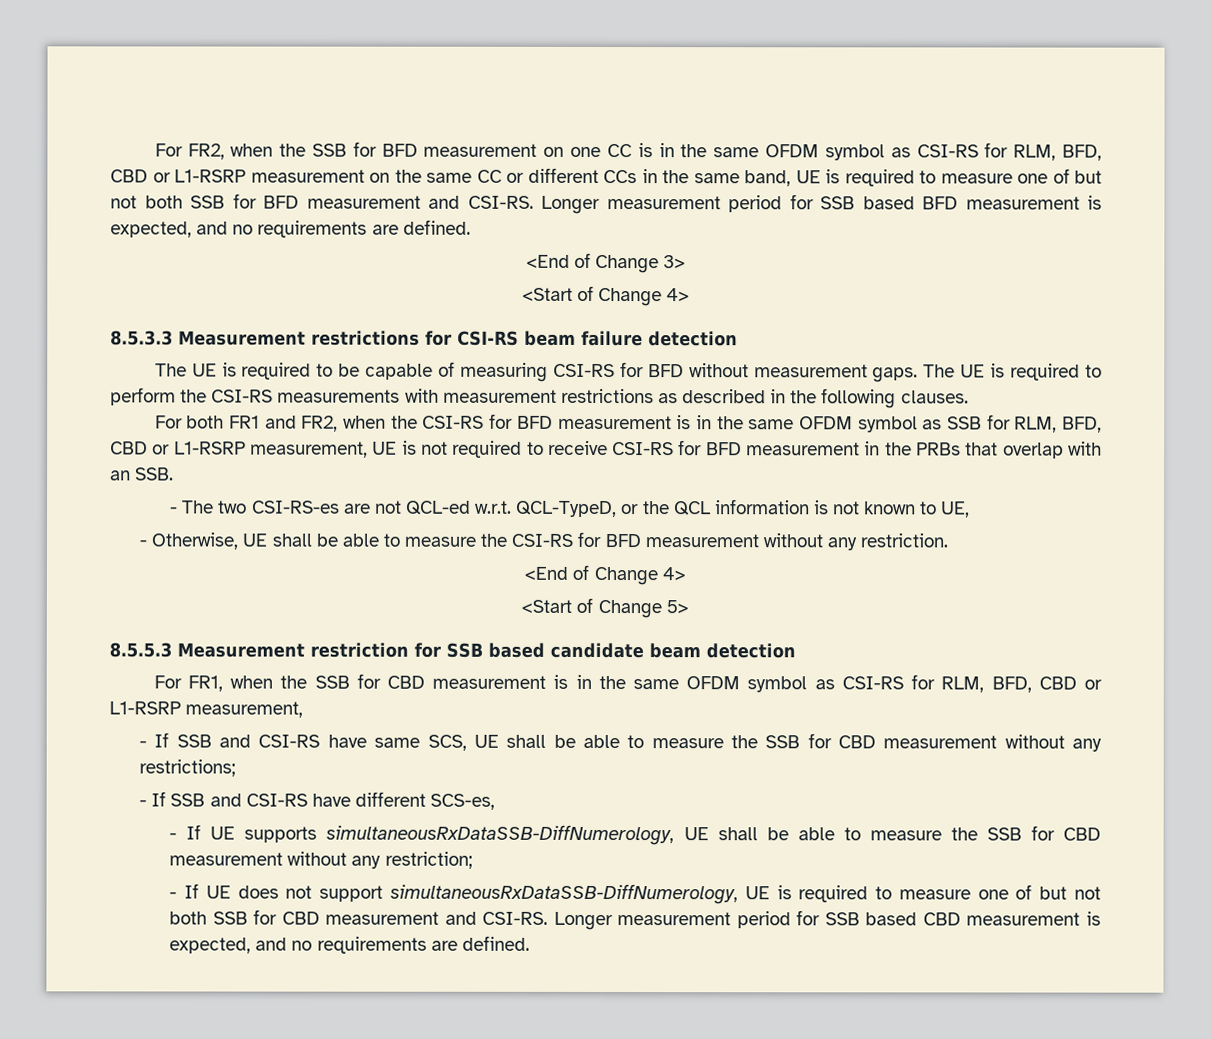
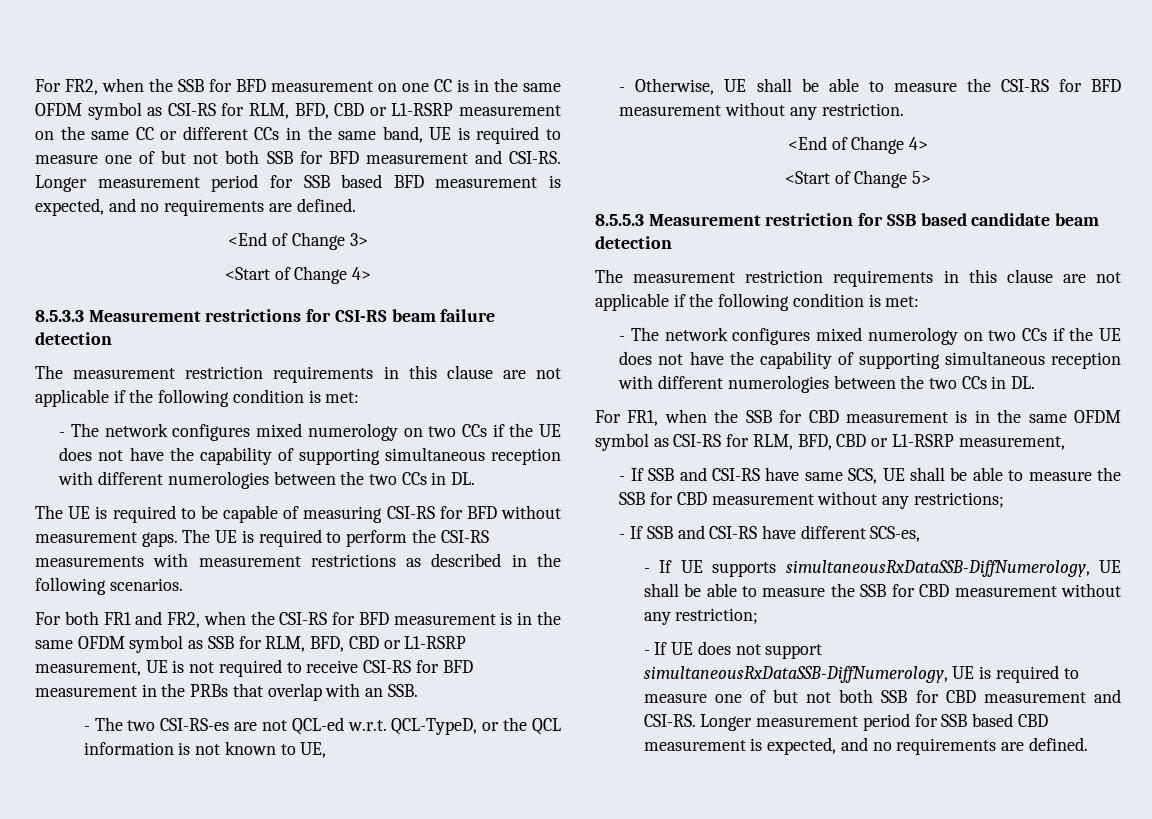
(738, 339) none -> [35,365,561,383] [35,389,360,407] [59,423,561,441] [59,447,562,465] [58,471,476,489] // The measurement restriction requirements in this clause are not applicable if the following condition is met: // - The network configures mixed numerology on two CCs if the UE does not have the capability of supporting simultaneous reception with different numerologies between the two CCs in DL.
[900,390,969,404] clauses. -> [109,578,183,591] scenarios.
(796, 651) none -> [595,269,1121,287] [595,293,920,311] [619,327,1121,345] [619,351,1121,369] [618,375,1036,393] // The measurement restriction requirements in this clause are not applicable if the following condition is met: // - The network configures mixed numerology on two CCs if the UE does not have the capability of supporting simultaneous reception with different numerologies between the two CCs in DL.

